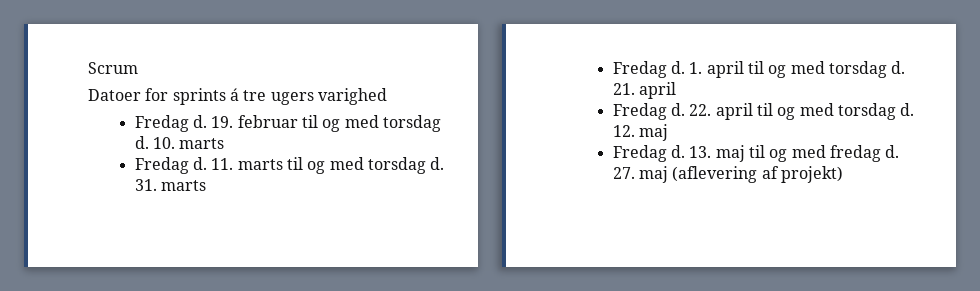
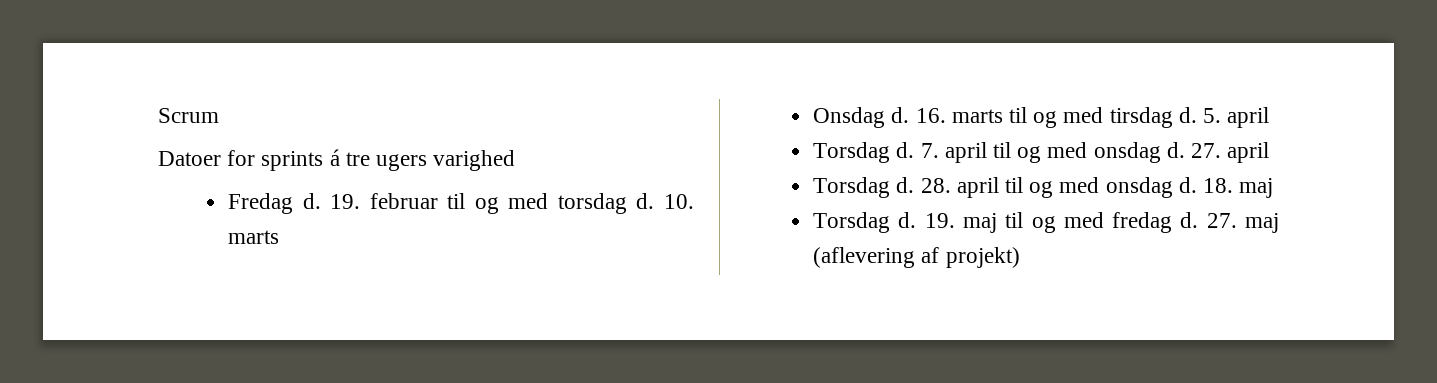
[134,157,234,174] Fredag d. 11. -> [813,107,946,128] Onsdag d. 16.
[367,157,445,174] [134,179,206,191] [612,61,906,78] [612,82,676,99] [612,103,915,120] [612,124,668,141] [612,145,712,162] torsdag d. 31. marts // Fredag d. 1. april til og med torsdag d. 21. april // Fredag d. 22. april til og med torsdag d. 12. maj // Fredag d. 13. -> [1109,107,1270,128] [813,142,1270,163] [813,177,1274,198] [813,212,955,233] tirsdag d. 5. april // Torsdag d. 7. april til og med onsdag d. 27. april // Torsdag d. 28. april til og med onsdag d. 18. maj // Torsdag d. 19.

